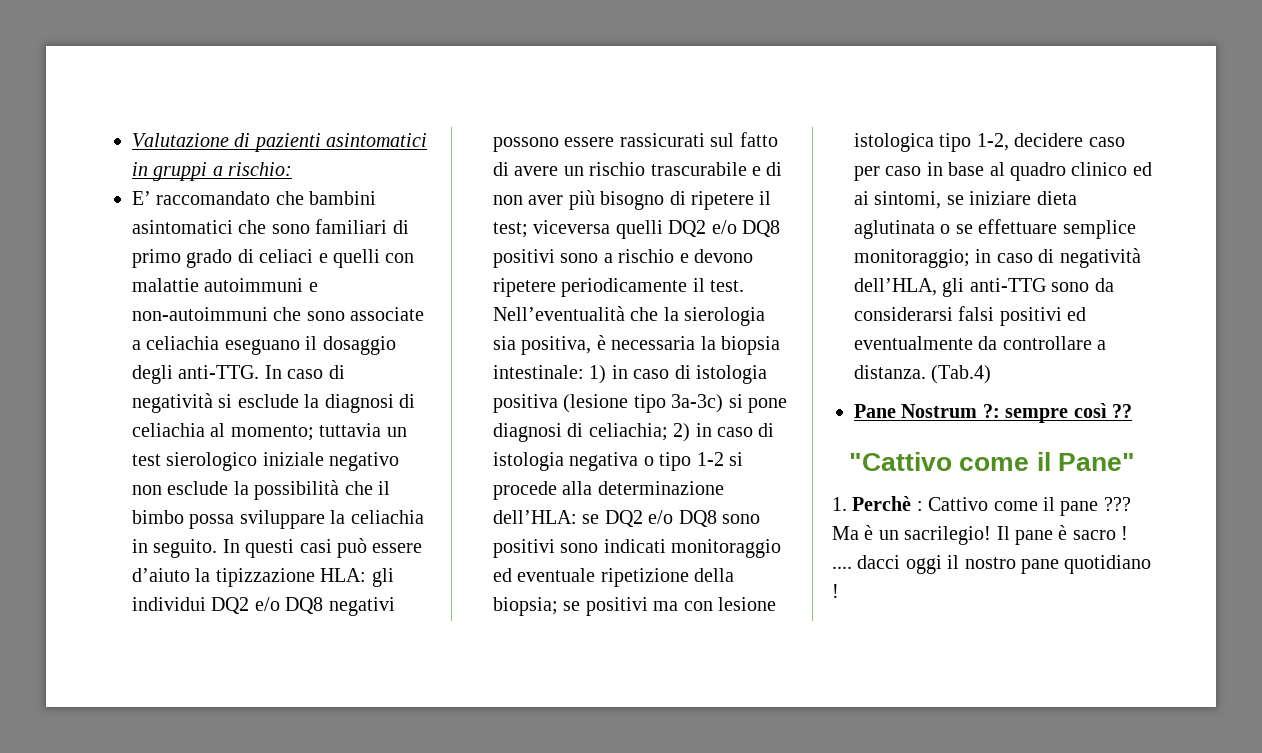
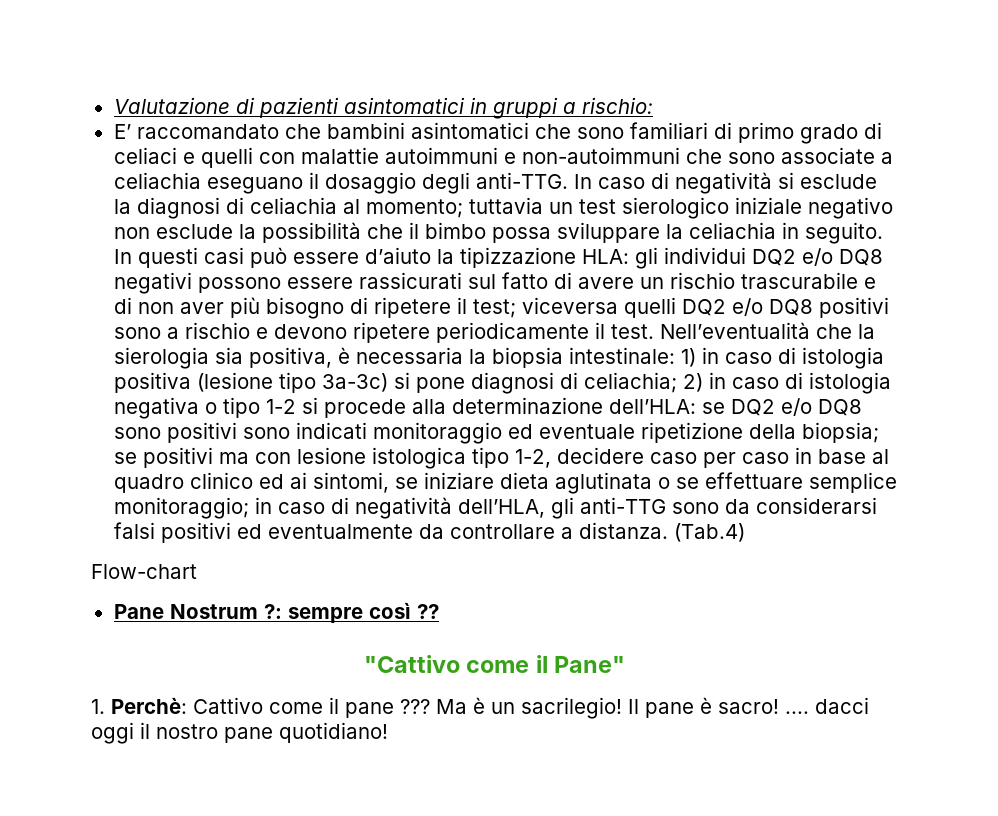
(992, 374) none -> [91,564,197,579] // Flow-chart
[852,496,923,511] Perchè : -> [111,697,187,714] Perchè:
[1072,526,1129,540] sacro ! -> [718,699,779,714] sacro!
[1064,555,1152,574] [832,584,839,598] quotidiano ! -> [279,722,388,743] quotidiano!

